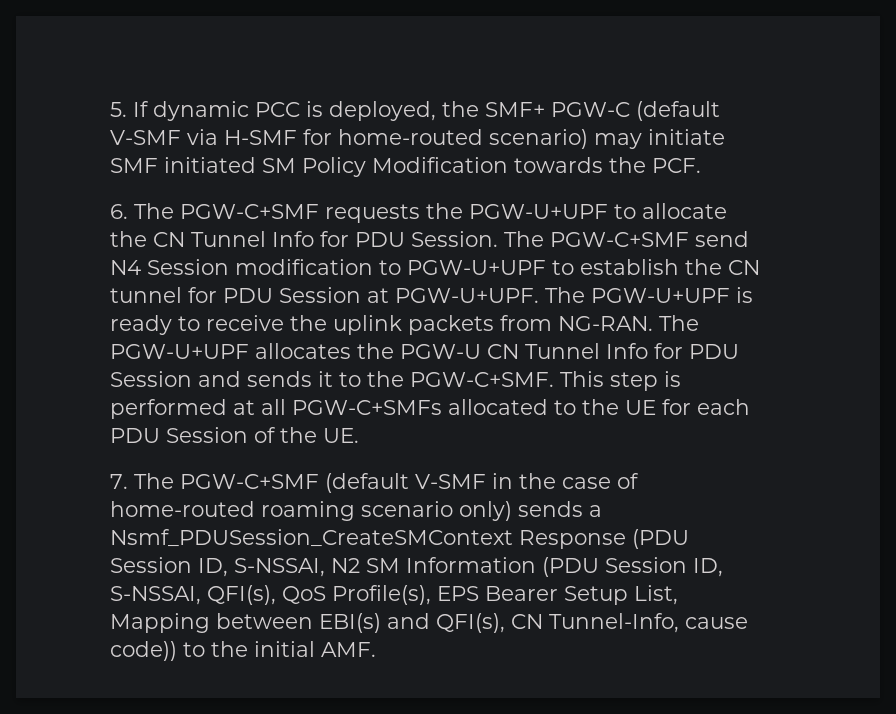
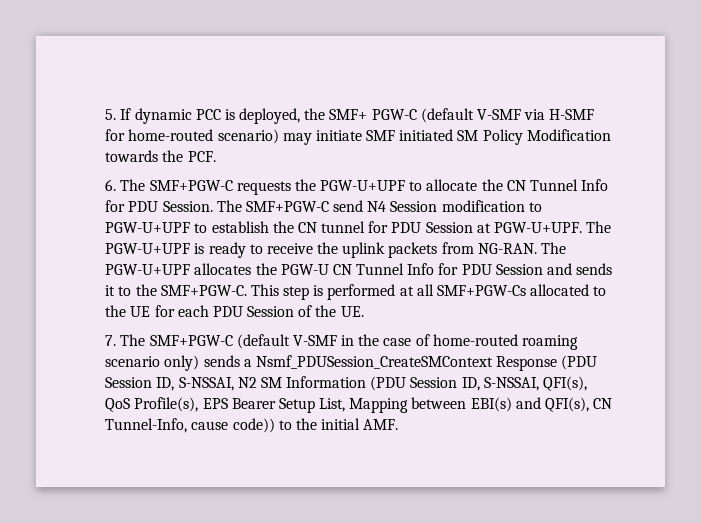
[180,204,320,219] PGW-C+SMF -> [149,180,233,191] SMF+PGW-C
[550,232,690,247] PGW-C+SMF -> [245,201,329,212] SMF+PGW-C
[410,372,555,387] PGW-C+SMF. -> [160,285,247,296] SMF+PGW-C.
[292,400,443,415] PGW-C+SMFs -> [437,285,527,296] SMF+PGW-Cs
[180,474,320,489] PGW-C+SMF -> [149,335,233,346] SMF+PGW-C

